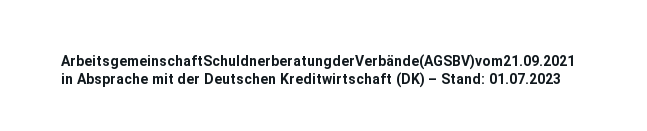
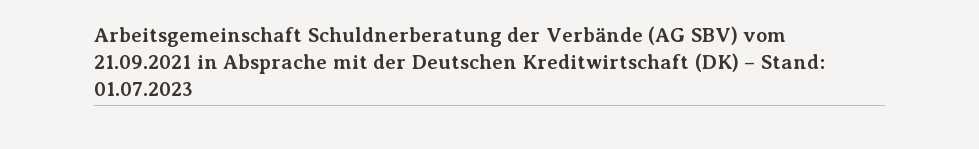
[61,54,575,70] ArbeitsgemeinschaftSchuldnerberatungderVerbände(AGSBV)vom21.09.2021 -> [94,26,787,47] [94,55,191,69] Arbeitsgemeinschaft Schuldnerberatung der Verbände (AG SBV) vom 21.09.2021

